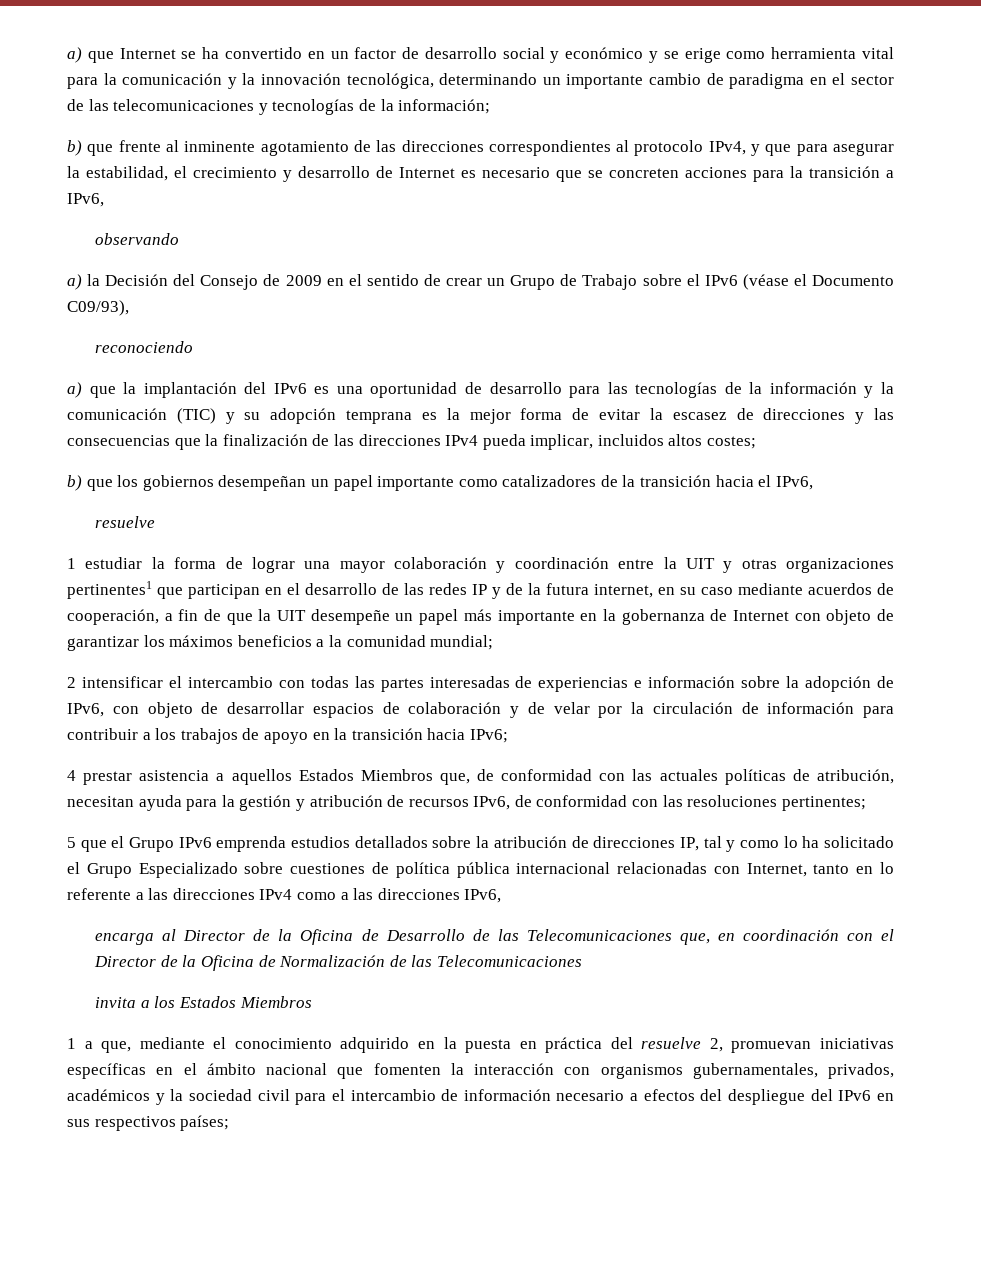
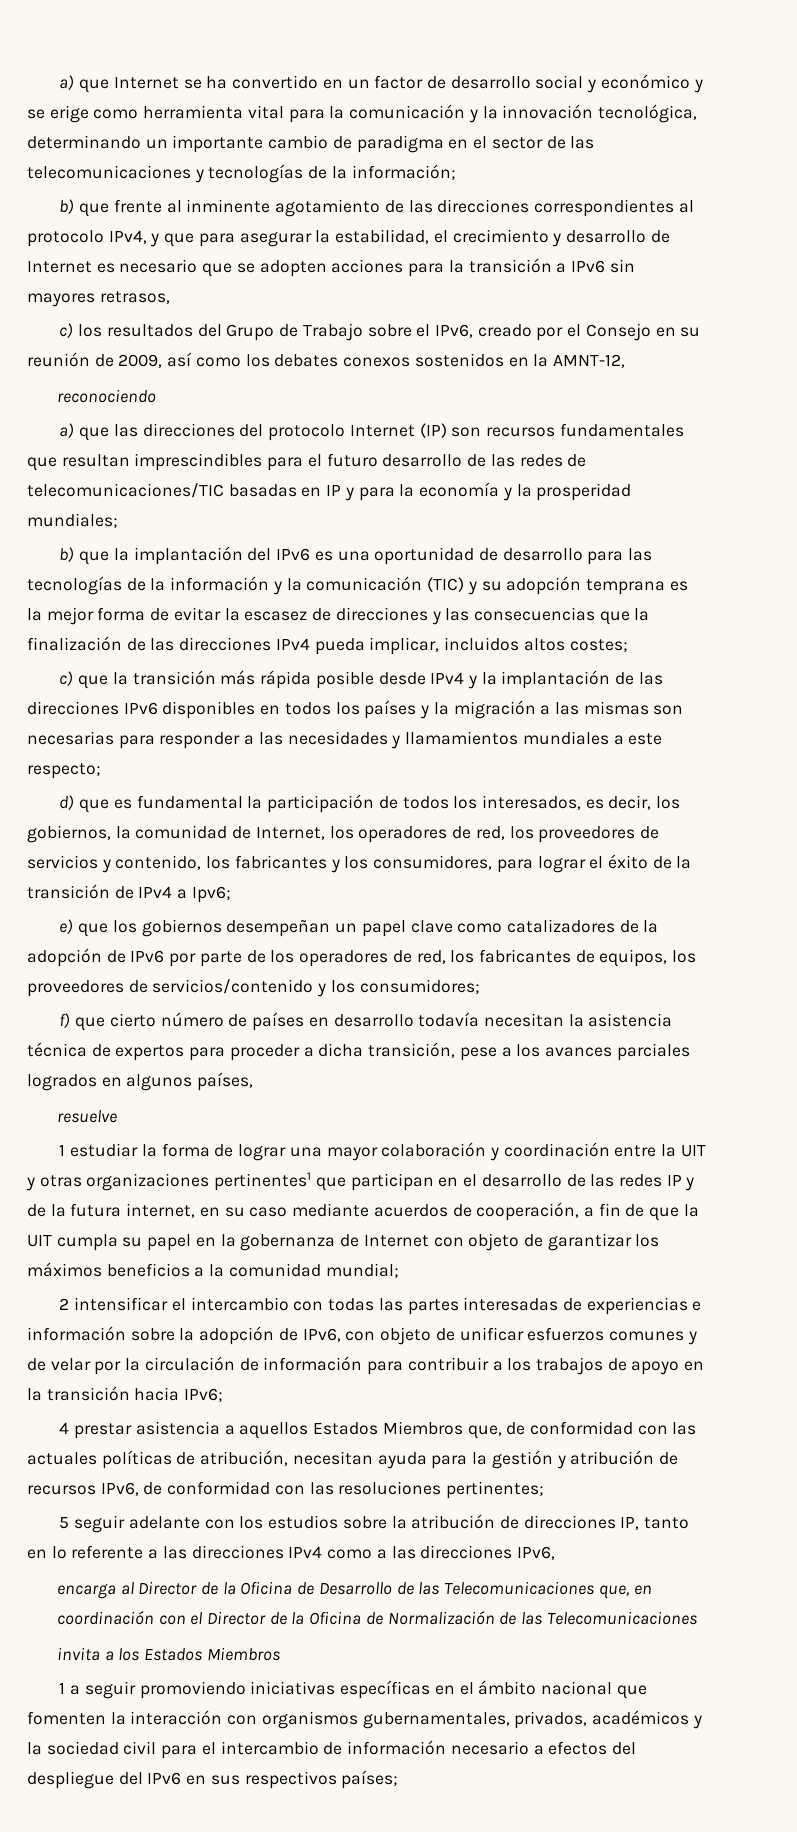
[609,168,679,178] concreten -> [259,260,327,277] adopten
[67,193,104,207] [95,233,180,245] [67,274,506,290] IPv6, // observando // a) la Decisión del Consejo de 2009 en el sentido de crear un -> [570,259,635,273] [27,291,170,307] [59,323,222,338] IPv6 sin mayores retrasos, // c) los resultados del
[704,274,894,290] [67,300,129,316] [95,341,194,353] [67,382,82,398] IPv6 (véase el Documento C09/93), // reconociendo // a) -> [434,323,701,341] [27,352,625,368] [56,389,156,403] [59,423,684,441] [27,453,587,471] [27,482,632,501] [27,513,118,528] [59,547,75,562] IPv6, creado por el Consejo en su reunión de 2009, así como los debates conexos sostenidos en la AMNT-12, // reconociendo // a) que las direcciones del protocolo Internet (IP) son recursos fundamentales que resultan imprescindibles para el futuro desarrollo de las redes de telecomunicaciones/TIC basadas en IP y para la economía y la prosperidad mundiales; // b)
[67,475,82,491] b) -> [59,670,663,689] [27,700,684,719] [27,731,663,749] [27,763,101,779] [59,794,681,813] [27,825,659,843] [27,854,692,873] [27,884,231,903] [59,919,74,934] c) que la transición más rápida posible desde IPv4 y la implantación de las direcciones IPv6 disponibles en todos los países y la migración a las mismas son necesarias para responder a las necesidades y llamamientos mundiales a este respecto; // d) que es fundamental la participación de todos los interesados, es decir, los gobiernos, la comunidad de Internet, los operadores de red, los proveedores de servicios y contenido, los fabricantes y los consumidores, para lograr el éxito de la transición de IPv4 a Ipv6; // e)
[377,476,455,491] importante -> [410,920,453,933] clave
[640,475,813,490] transición hacia el IPv6, -> [27,948,697,967] [27,979,480,997] [59,1012,673,1031] [27,1042,690,1061] [27,1072,254,1091] adopción de IPv6 por parte de los operadores de red, los fabricantes de equipos, los proveedores de servicios/contenido y los consumidores; // f) que cierto número de países en desarrollo todavía necesitan la asistencia técnica de expertos para proceder a dicha transición, pese a los avances parciales logrados en algunos países,
[310,609,575,625] desempeñe un papel más importante -> [56,1234,192,1251] cumpla su papel
[227,702,502,718] desarrollar espacios de colaboración -> [459,1327,684,1341] unificar esfuerzos comunes
[80,836,428,852] que el Grupo IPv6 emprenda estudios detallados -> [74,1515,339,1533] seguir adelante con los estudios
[703,836,895,852] [67,862,807,878] tal y como lo ha solicitado el Grupo Especializado sobre cuestiones de política pública internacional relacionadas con Internet, -> (640, 1523) none
[101,1037,812,1053] que, mediante el conocimiento adquirido en la puesta en práctica del resuelve 2, promuevan -> [84,1681,246,1699] seguir promoviendo

